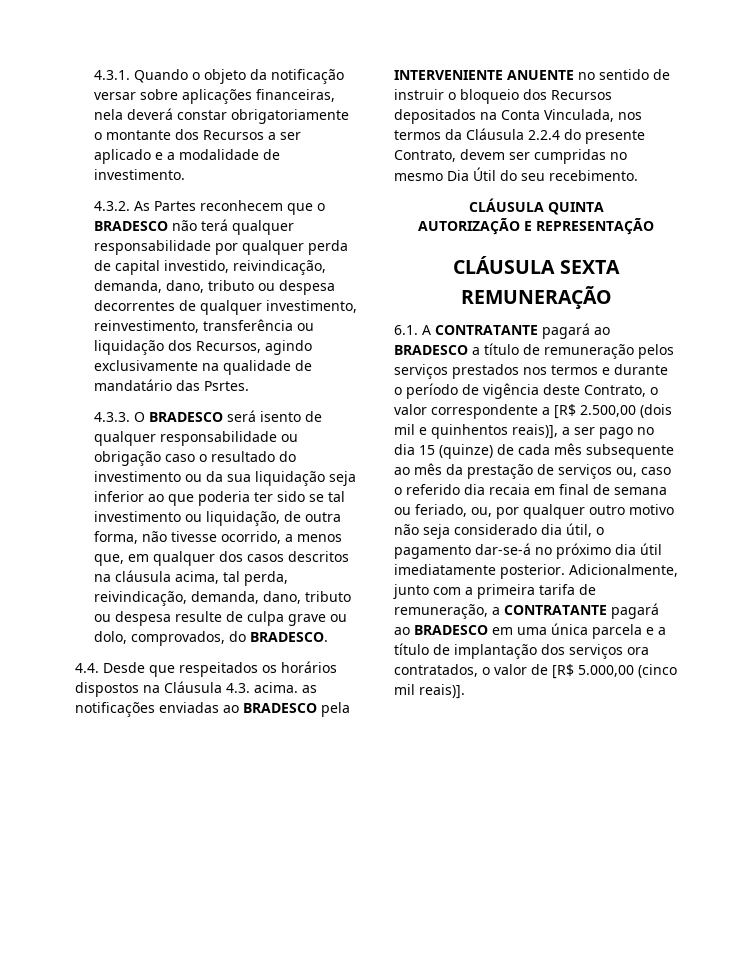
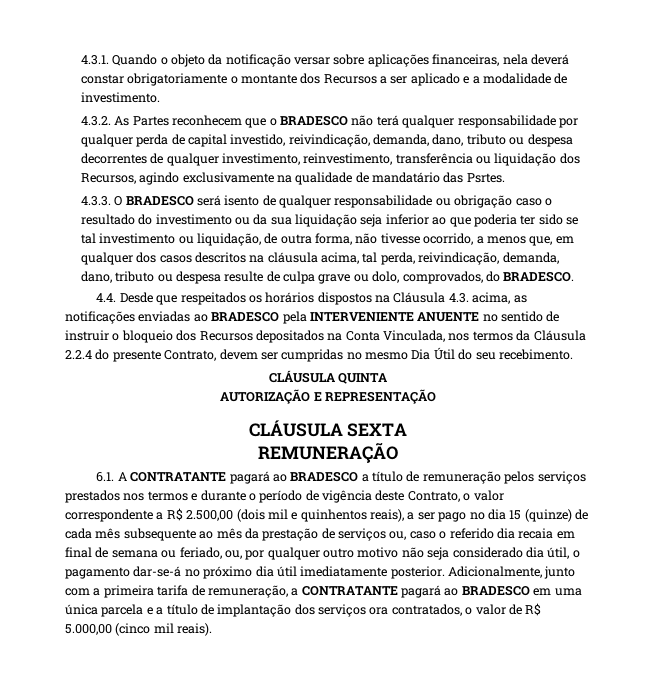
[254,682,298,693] acima. -> [472,292,511,304] acima,
[554,404,576,419] [R$ -> [166,508,183,521] R$
[512,424,558,439] reais)], -> [370,509,404,522] reais),
[552,664,574,679] [R$ -> [525,603,542,616] R$
[419,684,465,699] reais)]. -> [177,623,213,636] reais).

